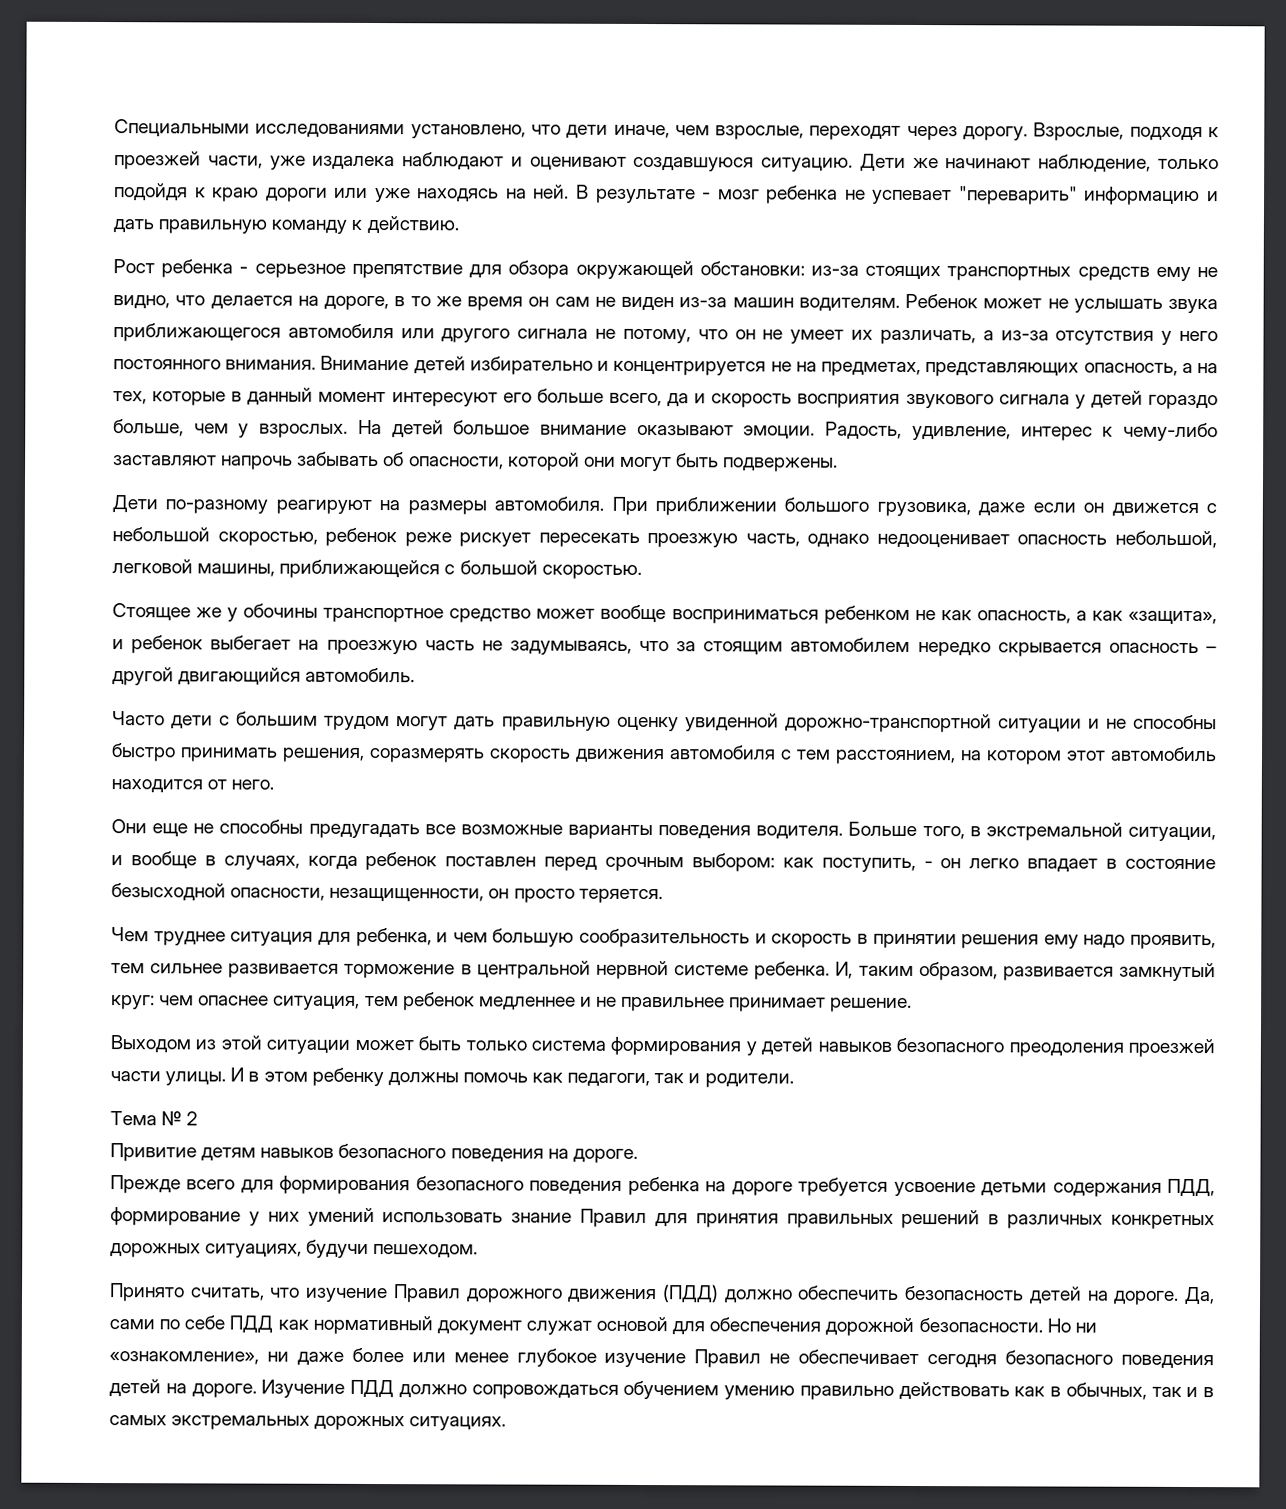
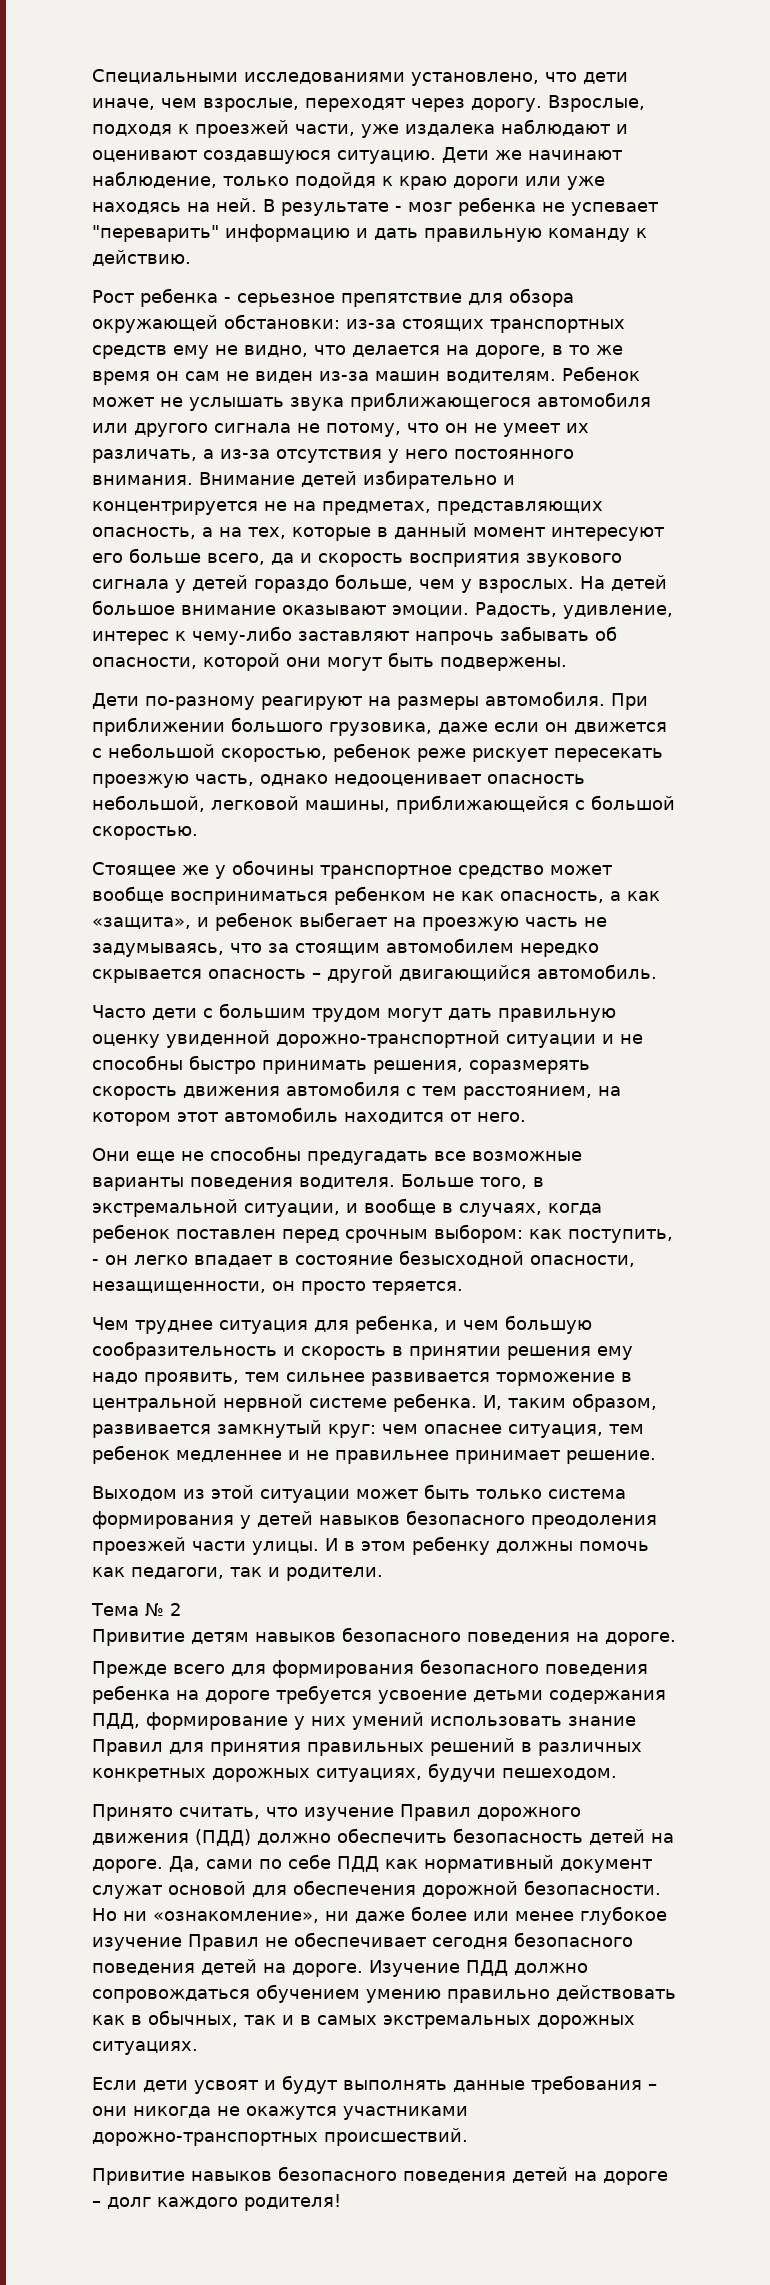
(507, 1423) none -> [92,2075,657,2094] [92,2106,468,2120] [92,2128,468,2146] [92,2166,668,2185] [92,2194,341,2211] // Если дети усвоят и будут выполнять данные требования – они никогда не окажутся участниками дорожно-транспортных происшествий. // Привитие навыков безопасного поведения детей на дороге – долг каждого родителя!

